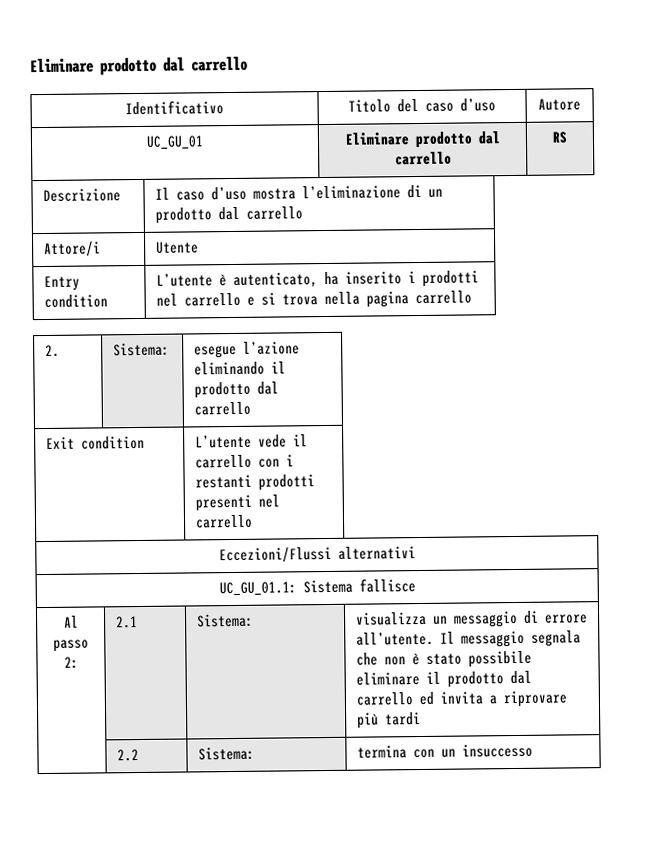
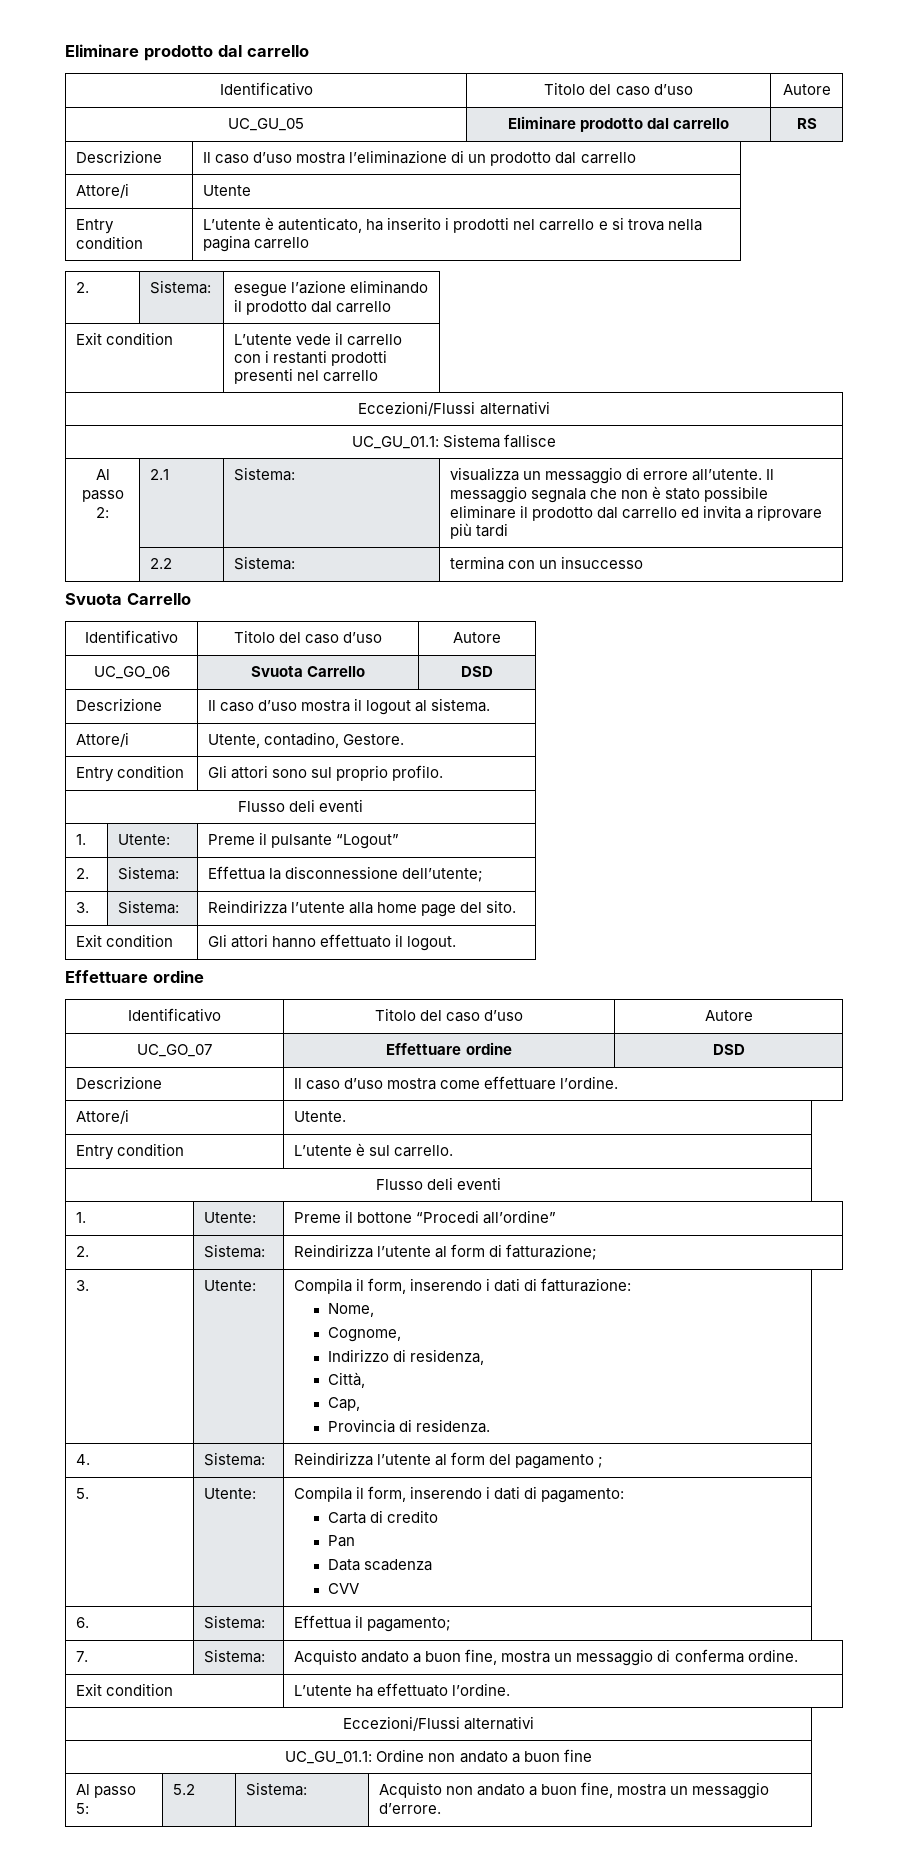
[146,135,204,150] UC_GU_01 -> [228,118,304,131] UC_GU_05
(533, 750) none -> [65,593,191,605] [85,630,178,644] [233,630,383,644] [453,632,501,643] [93,666,170,679] [250,666,366,677] [461,666,493,677] [76,698,163,711] [208,698,491,715] [76,732,130,747] [208,732,405,748] [76,765,185,782] [208,765,444,781] [237,799,364,812] [76,834,87,845] [118,834,171,845] [208,832,400,849] [76,868,90,879] [118,866,180,880] [208,866,484,882] [76,902,90,913] [118,900,180,914] [208,900,517,917] [76,934,174,947] [208,934,457,951] [65,970,204,983] [128,1008,221,1022] [374,1008,524,1022] [704,1010,753,1021] [137,1044,212,1057] [386,1042,512,1055] [712,1044,745,1055] [76,1076,163,1089] [294,1076,619,1090] [76,1109,130,1124] [294,1111,347,1122] [76,1143,185,1160] [294,1143,454,1157] [375,1177,502,1190] [76,1212,87,1223] [204,1212,257,1223] [294,1210,557,1224] [76,1246,90,1257] [204,1244,266,1258] [294,1244,598,1260] [76,1280,90,1291] [204,1280,257,1291] [294,1278,632,1294] [327,1303,374,1317] [327,1327,401,1342] [327,1349,484,1365] [327,1372,365,1388] [327,1397,360,1411] [327,1419,490,1433] [76,1454,91,1465] [204,1452,266,1466] [294,1452,604,1469] [76,1488,90,1499] [204,1488,257,1499] [294,1486,625,1503] [327,1510,438,1524] [327,1535,355,1547] [327,1559,432,1571] [327,1583,359,1594] [76,1617,90,1628] [204,1615,266,1629] [294,1615,452,1632] [76,1651,89,1662] [204,1649,266,1663] [294,1649,798,1666] [76,1683,174,1696] [294,1683,511,1697] [342,1716,535,1731] [285,1749,592,1764] [76,1784,137,1798] [76,1803,90,1814] [173,1784,196,1795] [246,1782,308,1796] [379,1782,770,1799] [379,1803,442,1814] // Svuota Carrello // Identificativo | Titolo del caso d’uso | Autore // UC_GO_06 | Svuota Carrello | DSD // Descrizione | Il caso d’uso mostra il logout al sistema. // Attore/i | Utente, contadino, Gestore. // Entry condition | Gli attori sono sul proprio profilo. // Flusso deli eventi // 1. | Utente: | Preme il pulsante “Logout” // 2. | Sistema: | Effettua la disconnessione dell’utente; // 3. | Sistema: | Reindirizza l’utente alla home page del sito. // Exit condition | Gli attori hanno effettuato il logout. // Effettuare ordine // Identificativo | Titolo del caso d’uso | Autore // UC_GO_07 | Effettuare ordine | DSD // Descrizione | Il caso d’uso mostra come effettuare l’ordine. // Attore/i | Utente. // Entry condition | L’utente è sul carrello. // Flusso deli eventi // 1. | Utente: | Preme il bottone “Procedi all’ordine” // 2. | Sistema: | Reindirizza l’utente al form di fatturazione; // 3. | Utente: | Compila il form, inserendo i dati di fatturazione: // Nome, // Cognome, // Indirizzo di residenza, // Città, // Cap, // Provincia di residenza. // 4. | Sistema: | Reindirizza l’utente al form del pagamento ; // 5. | Utente: | Compila il form, inserendo i dati di pagamento: // Carta di credito // Pan // Data scadenza // CVV // 6. | Sistema: | Effettua il pagamento; // 7. | Sistema: | Acquisto andato a buon fine, mostra un messaggio di conferma ordine. // Exit condition | L’utente ha effettuato l’ordine. // Eccezioni/Flussi alternativi // UC_GU_01.1: Ordine non andato a buon fine // Al passo 5: | 5.2 | Sistema: | Acquisto non andato a buon fine, mostra un messaggio d’errore.

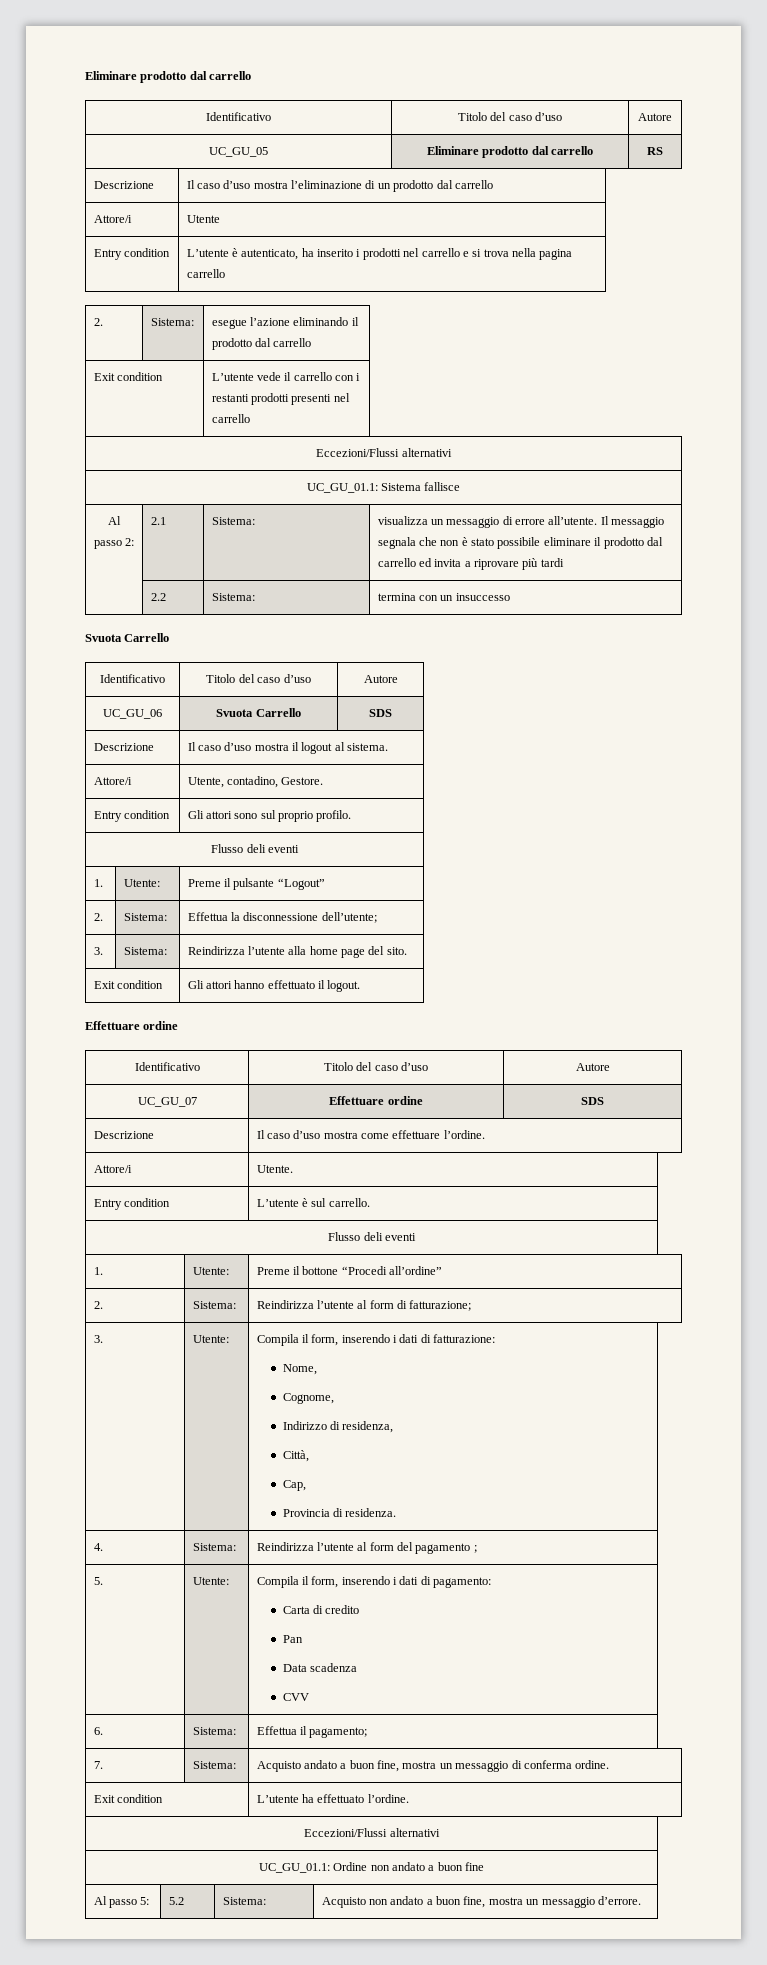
[93,666,170,679] UC_GO_06 -> [103,709,162,719] UC_GU_06
[461,666,493,677] DSD -> [369,709,392,717] SDS
[137,1044,212,1057] UC_GO_07 -> [137,1097,197,1107] UC_GU_07
[712,1044,745,1055] DSD -> [581,1097,604,1105] SDS

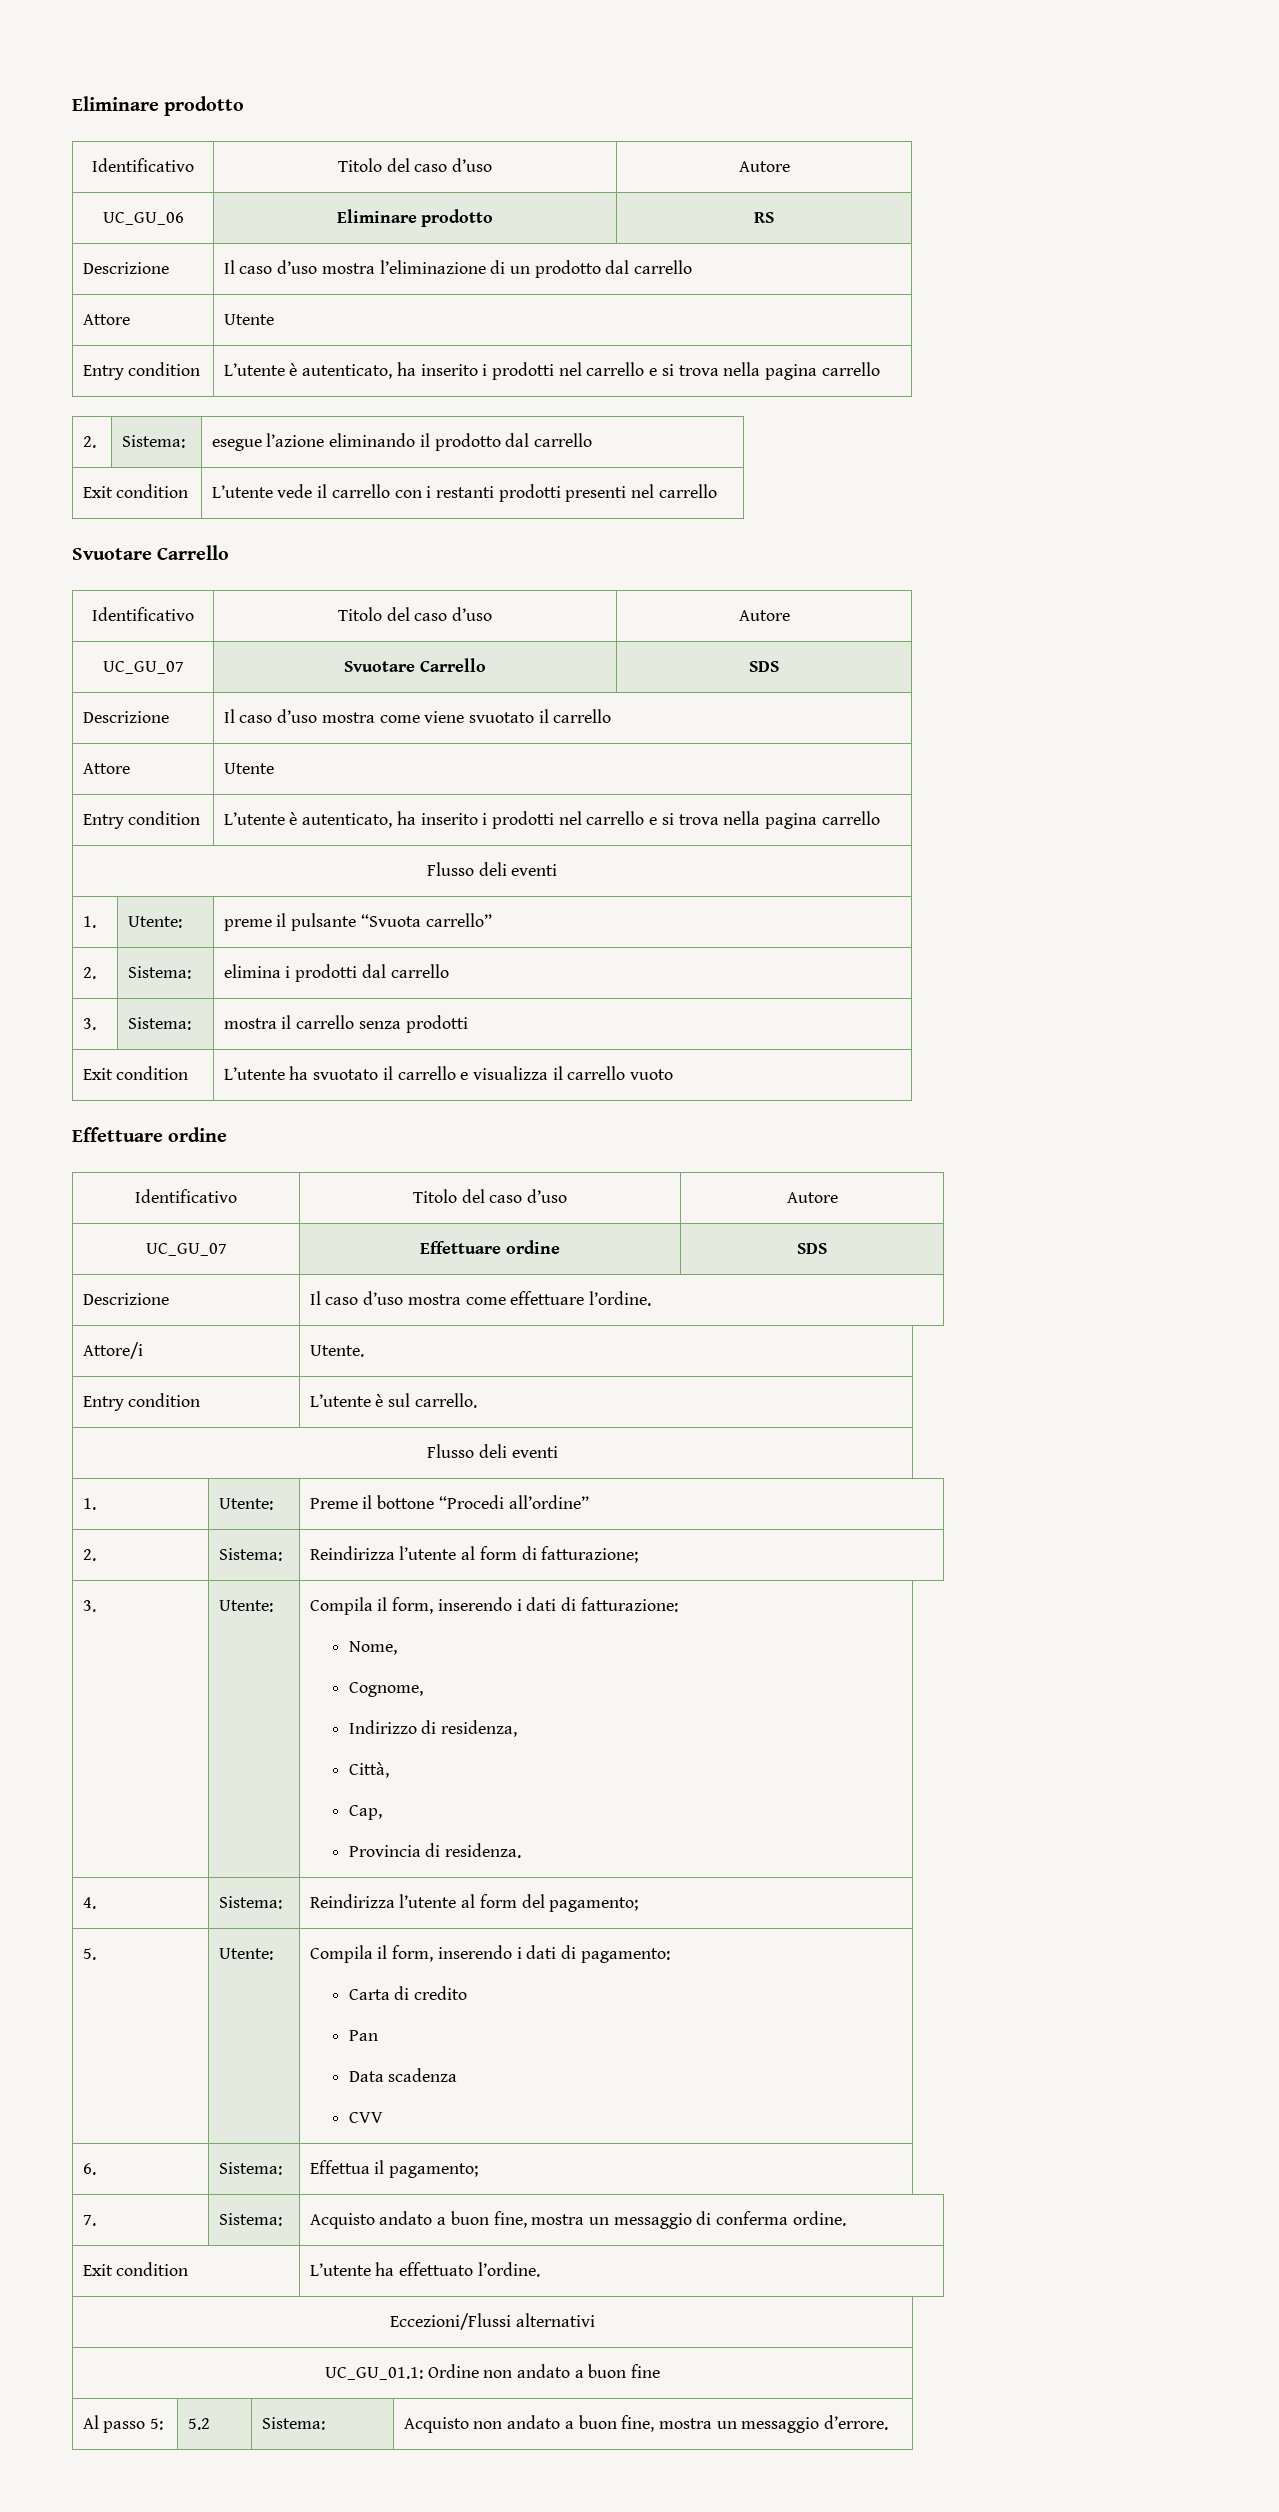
[85,71,252,83] [206,112,271,121] [457,112,563,121] [638,113,672,121] [209,147,268,157] [426,146,594,158] Eliminare prodotto dal carrello // Identificativo | Titolo del caso d’uso | Autore // UC_GU_05 | Eliminare prodotto dal carrello -> [72,96,245,116] [92,158,194,172] [337,158,493,172] [738,161,790,172] [102,212,184,225] [336,209,494,227] Eliminare prodotto // Identificativo | Titolo del caso d’uso | Autore // UC_GU_06 | Eliminare prodotto
[93,215,132,223] Attore/i -> [82,314,130,325] Attore
[316,448,452,457] [306,482,461,493] [108,516,121,525] [93,538,135,549] [150,517,166,525] [211,517,255,525] [377,516,665,528] [377,537,663,549] [377,558,564,570] [150,593,166,601] [211,593,255,601] [377,593,510,601] [85,634,122,642] // Eccezioni/Flussi alternativi // UC_GU_01.1: Sistema fallisce // Al passo 2: | 2.1 | Sistema: | visualizza un messaggio di errore all’utente. Il messaggio segnala che non è stato possibile eliminare il prodotto dal carrello ed invita a riprovare più tardi // | 2.2 | Sistema: | termina con un insuccesso // Svuota -> [72,548,152,560] // Svuotare
[103,709,162,719] [216,709,254,717] UC_GU_06 | Svuota -> [102,661,184,674] [344,661,416,672] UC_GU_07 | Svuotare
[292,742,389,754] [93,777,132,785] [187,776,324,788] [93,810,170,822] [187,810,352,822] [211,844,299,853] [93,879,103,887] [123,879,160,887] [187,879,221,887] il logout al sistema. // Attore/i | Utente, contadino, Gestore. // Entry condition | Gli attori sono sul proprio profilo. // Flusso deli eventi // 1. | Utente: | Preme -> [379,709,612,723] [82,763,130,774] [223,763,274,774] [82,811,201,829] [223,811,880,829] [426,862,558,876] [82,916,96,928] [127,916,182,928] [223,919,272,931] come viene svuotato il carrello // Attore | Utente // Entry condition | L’utente è autenticato, ha inserito i prodotti nel carrello e si trova nella pagina carrello // Flusso deli eventi // 1. | Utente: | preme
[277,878,325,890] [93,913,103,921] [123,913,167,921] [187,912,377,923] [93,947,103,955] [123,947,167,955] [187,946,407,958] [93,980,163,989] [187,980,361,992] “Logout” // 2. | Sistema: | Effettua la disconnessione dell’utente; // 3. | Sistema: | Reindirizza l’utente alla home page del sito. // Exit condition | Gli attori hanno effettuato il logout. -> [360,913,492,927] [82,967,96,979] [127,966,191,979] [223,964,449,982] [82,1018,96,1030] [127,1017,191,1030] [223,1015,468,1033] [82,1066,189,1080] [223,1066,674,1080] “Svuota carrello” // 2. | Sistema: | elimina i prodotti dal carrello // 3. | Sistema: | mostra il carrello senza prodotti // Exit condition | L’utente ha svuotato il carrello e visualizza il carrello vuoto
[415,1543,477,1554] pagamento ; -> [549,1897,639,1912] pagamento;

